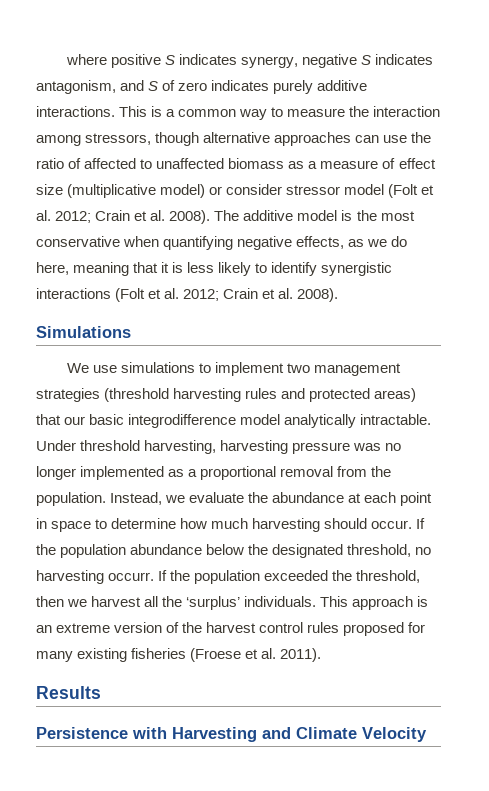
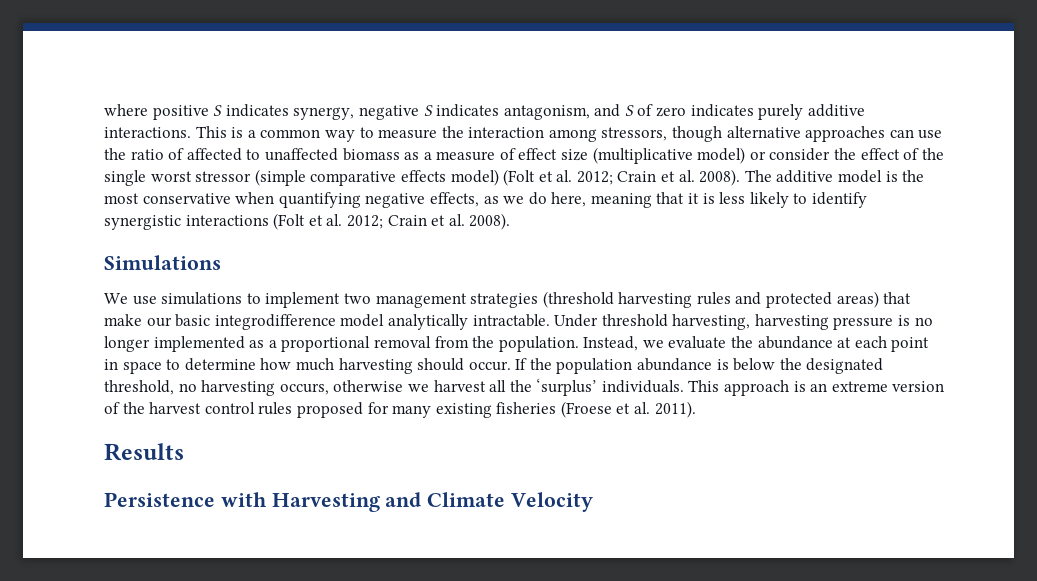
[286,184,385,195] stressor model -> [834,148,944,160] [104,169,499,186] the effect of the single worst stressor (simple comparative effects model)
(61, 419) none -> [104,314,142,326] make
[353,443,382,451] was -> [898,315,911,326] is
(203, 549) none -> [716,359,729,370] is
[108,570,421,584] [36,596,64,607] occurr. If the population exceeded the threshold, then -> [279,380,404,395] occurs, otherwise

